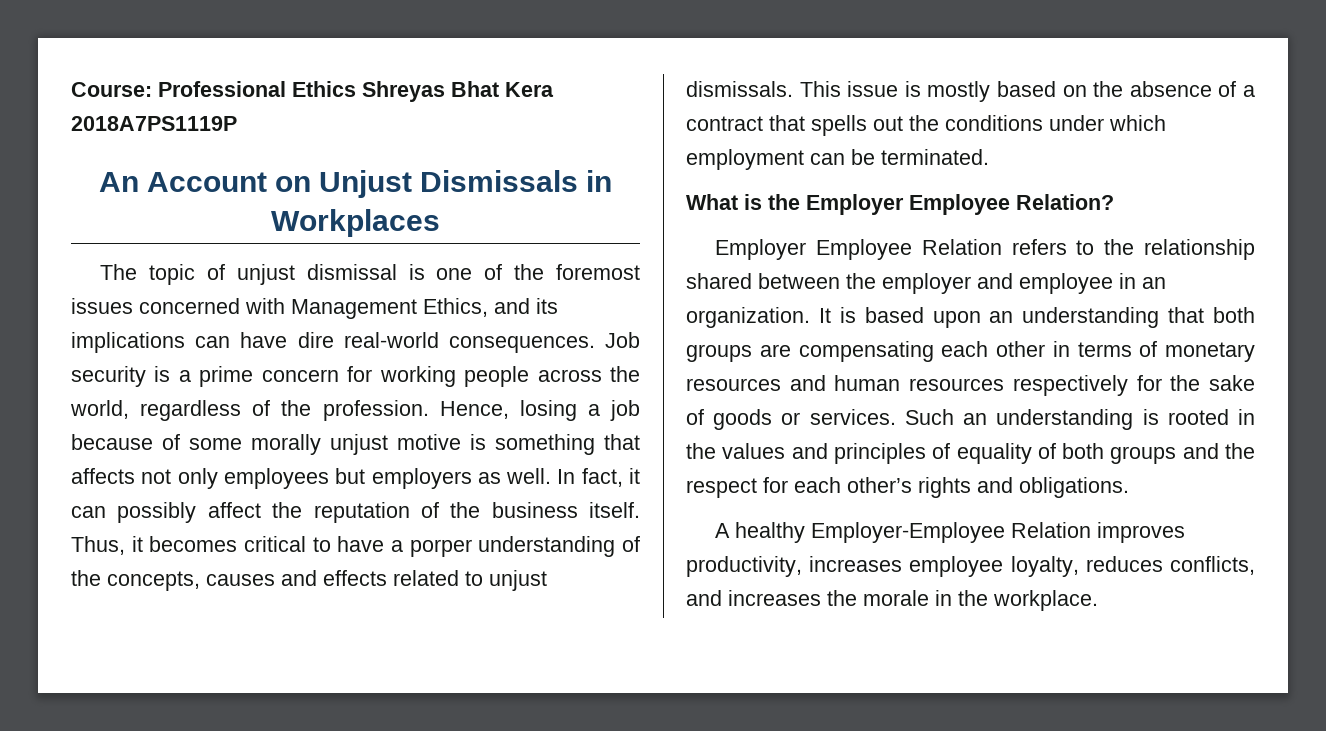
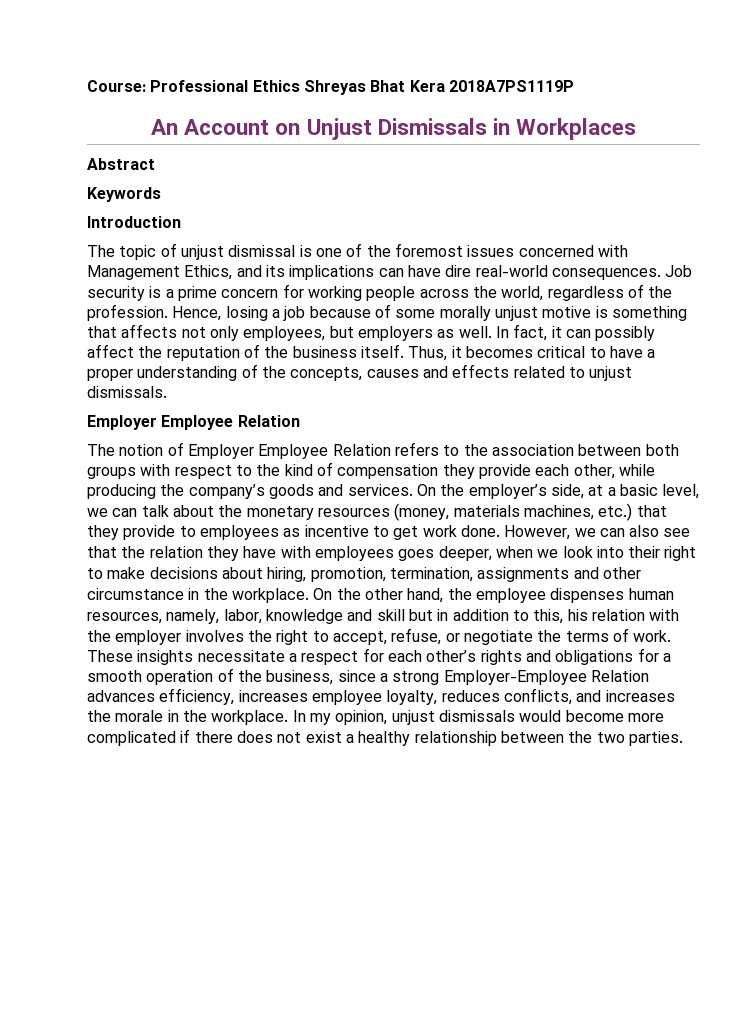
(440, 223) none -> [87,158,155,170] [87,187,161,202] [87,216,181,228] // Abstract // Keywords // Introduction
[223,468,329,489] employees -> [243,326,326,341] employees,
[409,539,472,557] porper -> [87,369,133,381] proper
[799,81,1255,102] [686,115,1166,136] [686,149,989,170] [686,194,1114,215] This issue is mostly based on the absence of a contract that spells out the conditions under which employment can be terminated. // What is the Employer Employee Relation? // -> [87,415,300,430] [87,442,184,456] // Employer Employee Relation // The notion of
[1144,239,1255,260] [686,273,1166,294] [686,307,1255,328] [686,341,1255,362] [686,375,1255,396] [686,409,1255,430] [686,443,1255,464] relationship shared between the employer and employee in an organization. It is based upon an understanding that both groups are compensating each other in terms of monetary resources and human resources respectively for the sake of goods or services. Such an understanding is rooted in the values and principles of equality of both groups and the -> [491,444,679,456] [87,462,655,479] [87,484,700,499] [87,503,667,521] [87,525,691,540] [87,546,697,561] [87,567,641,582] [87,588,674,603] [87,609,680,624] [87,628,672,645] [87,650,297,665] association between both groups with respect to the kind of compensation they provide each other, while producing the company’s goods and services. On the employer’s side, at a basic level, we can talk about the monetary resources (money, materials machines, etc.) that they provide to employees as incentive to get work done. However, we can also see that the relation they have with employees goes deeper, when we look into their right to make decisions about hiring, promotion, termination, assignments and other circumstance in the workplace. On the other hand, the employee dispenses human resources, namely, labor, knowledge and skill but in addition to this, his relation with the employer involves the right to accept, refuse, or negotiate the terms of work. These insights necessitate a
[1019,477,1129,498] [715,522,1186,543] [686,556,802,577] obligations. // A healthy Employer-Employee Relation improves productivity, -> [555,648,671,665] [87,668,649,685] [87,688,235,705] obligations for a smooth operation of the business, since a strong Employer-Employee Relation advances efficiency,
(1098, 600) none -> [292,710,664,725] [87,729,683,746] In my opinion, unjust dismissals would become more complicated if there does not exist a healthy relationship between the two parties.

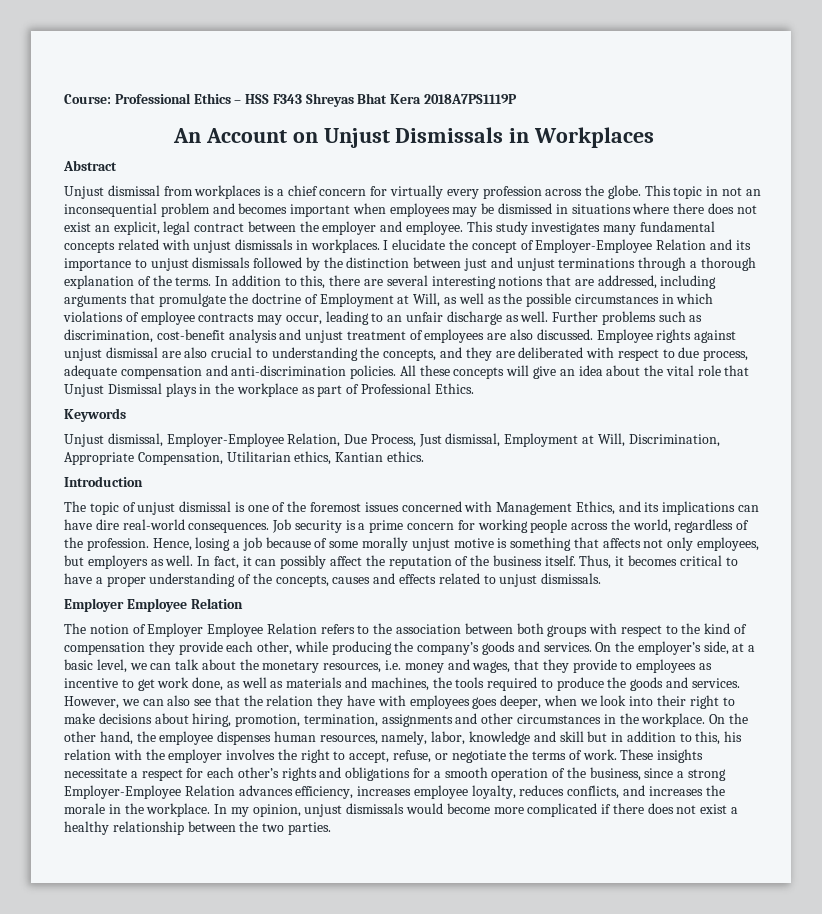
(300, 86) none -> [234,94,302,104] – HSS F343
[87,187,161,202] Keywords -> [64,185,761,199] [64,203,757,217] [64,221,715,235] [64,239,751,253] [64,257,756,271] [64,275,717,289] [64,293,714,307] [63,311,703,325] [64,329,737,343] [64,347,749,361] [64,365,750,379] [64,383,474,397] [64,408,126,422] [64,433,720,447] [64,451,424,465] Unjust dismissal from workplaces is a chief concern for virtually every profession across the globe. This topic in not an inconsequential problem and becomes important when employees may be dismissed in situations where there does not exist an explicit, legal contract between the employer and employee. This study investigates many fundamental concepts related with unjust dismissals in workplaces. I elucidate the concept of Employer-Employee Relation and its importance to unjust dismissals followed by the distinction between just and unjust terminations through a thorough explanation of the terms. In addition to this, there are several interesting notions that are addressed, including arguments that promulgate the doctrine of Employment at Will, as well as the possible circumstances in which violations of employee contracts may occur, leading to an unfair discharge as well. Further problems such as discrimination, cost-benefit analysis and unjust treatment of employees are also discussed. Employee rights against unjust dismissal are also crucial to understanding the concepts, and they are deliberated with respect to due process, adequate compensation and anti-discrimination policies. All these concepts will give an idea about the vital role that Unjust Dismissal plays in the workplace as part of Professional Ethics. // Keywords // Unjust dismissal, Employer-Employee Relation, Due Process, Just dismissal, Employment at Will, Discrimination, Appropriate Compensation, Utilitarian ethics, Kantian ethics.
[317,503,633,521] resources (money, materials machines, etc.) -> [323,659,511,673] resources, i.e. money and wages,
[460,525,500,537] done. -> [192,677,740,691] done, as well as materials and machines, the tools required to produce the goods and services.
[87,588,184,600] circumstance -> [517,714,602,724] circumstances

